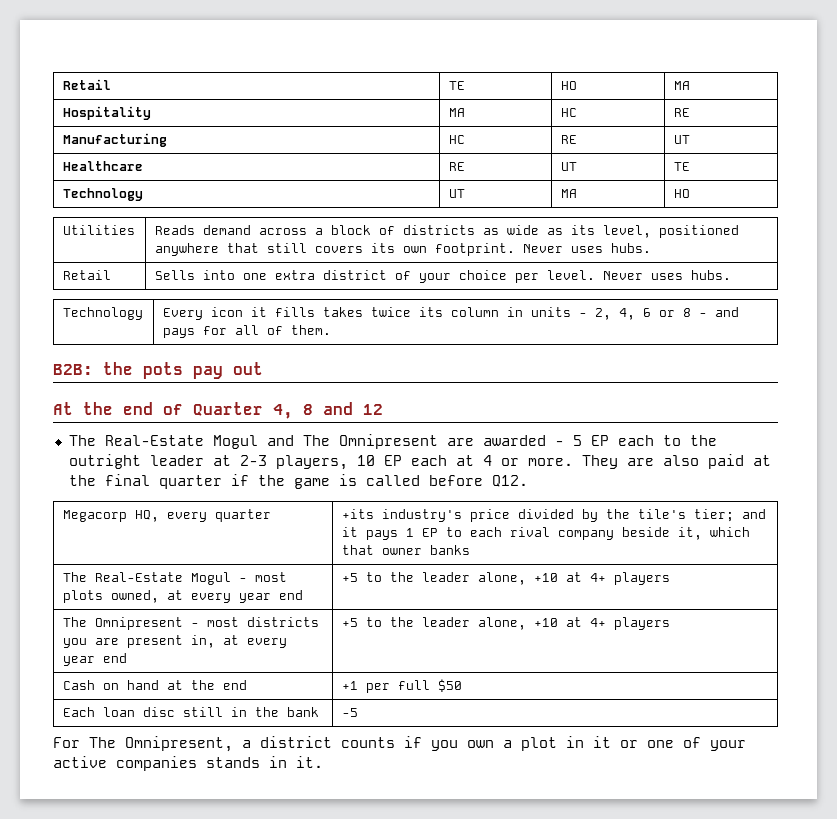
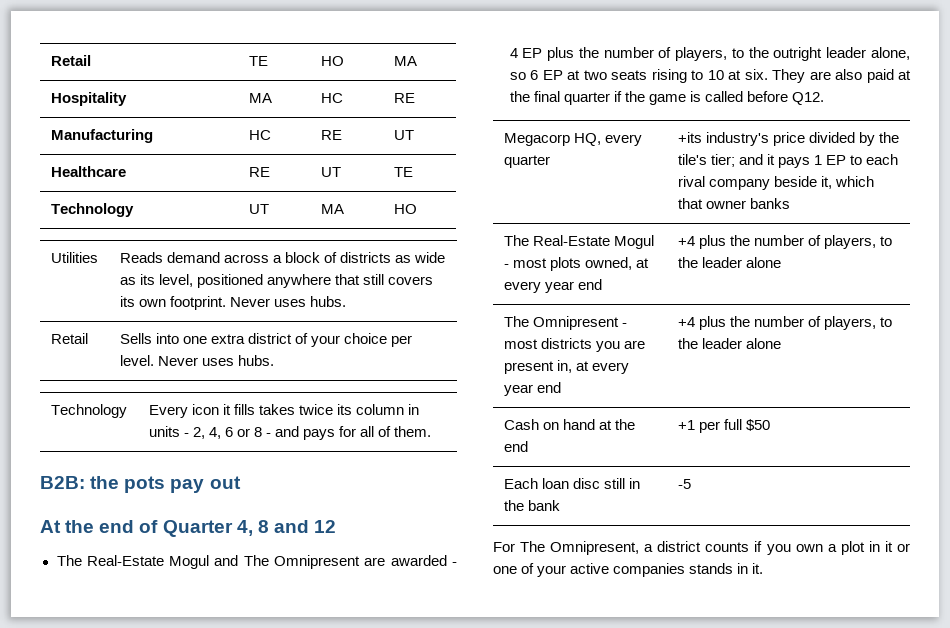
[572,435,717,446] [68,454,573,470] 5 EP each to the outright leader at 2-3 players, 10 EP each at 4 or more. -> [509,47,910,61] [509,69,768,83] 4 EP plus the number of players, to the outright leader alone, so 6 EP at two seats rising to 10 at six.
[341,572,670,585] +5 to the leader alone, +10 at 4+ players -> [677,235,893,249] [677,257,781,268] +4 plus the number of players, to the leader alone
[341,617,670,630] +5 to the leader alone, +10 at 4+ players -> [677,316,893,330] [677,338,781,349] +4 plus the number of players, to the leader alone

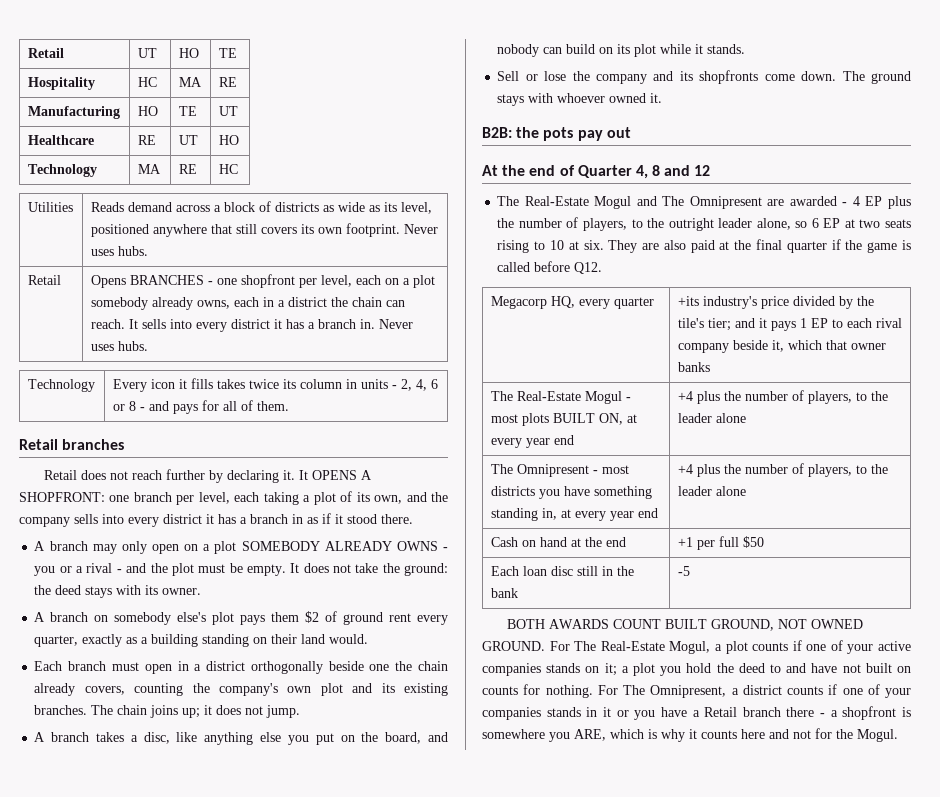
[50,55,91,66] [248,56,268,66] [320,56,344,66] [393,56,417,66] Retail | TE | HO | MA -> [27,48,64,58] [137,48,157,58] [178,48,199,58] [218,48,237,58] Retail | UT | HO | TE
[248,93,272,103] [320,93,343,103] | MA | HC -> [137,77,157,87] [178,77,202,87] | HC | MA
[248,130,271,140] [320,130,342,140] HC | RE -> [137,106,158,116] [178,106,197,116] HO | TE
[393,167,413,177] [50,203,134,217] [248,204,269,214] [320,204,344,214] [393,204,417,214] TE // Technology | UT | MA | HO -> [218,135,239,145] [27,164,97,177] [137,164,161,174] [178,164,197,174] [218,164,238,174] HO // Technology | MA | RE | HC
[119,333,413,347] [119,355,154,366] Sells into one extra district of your choice per level. -> [90,274,435,288] [90,297,405,310] [90,319,375,332] Opens BRANCHES - one shopfront per level, each on a plot somebody already owns, each in a district the chain can reach. It sells into every district it has a branch in.
(432, 431) none -> [19,439,125,450] [44,469,373,483] [19,491,448,505] [19,513,413,527] [34,541,448,554] [34,563,449,576] [34,585,202,598] [34,611,449,625] [34,634,369,647] [34,661,449,674] [34,683,448,696] [34,705,301,718] [34,732,449,745] [497,44,746,57] [497,70,911,84] [497,93,663,106] // Retail branches // Retail does not reach further by declaring it. It OPENS A SHOPFRONT: one branch per level, each taking a plot of its own, and the company sells into every district it has a branch in as if it stood there. // A branch may only open on a plot SOMEBODY ALREADY OWNS - you or a rival - and the plot must be empty. It does not take the ground: the deed stays with its owner. // A branch on somebody else's plot pays them $2 of ground rent every quarter, exactly as a building standing on their land would. // Each branch must open in a district orthogonally beside one the chain already covers, counting the company's own plot and its existing branches. The chain joins up; it does not jump. // A branch takes a disc, like anything else you put on the board, and nobody can build on its plot while it stands. // Sell or lose the company and its shopfronts come down. The ground stays with whoever owned it.
[584,257,632,270] owned, -> [552,413,623,425] BUILT ON,
[623,340,645,349] [503,361,554,374] are present -> [563,486,652,499] [490,508,538,521] have something standing
(691, 484) none -> [507,619,864,631] [482,640,911,654] [482,663,911,676] [482,684,593,698] BOTH AWARDS COUNT BUILT GROUND, NOT OWNED GROUND. For The Real-Estate Mogul, a plot counts if one of your active companies stands on it; a plot you hold the deed to and have not built on counts for nothing.
[766,541,911,555] [493,563,764,577] you own a plot in it or one of your active companies stands in it. -> [842,684,911,698] [482,706,912,720] [482,728,898,742] one of your companies stands in it or you have a Retail branch there - a shopfront is somewhere you ARE, which is why it counts here and not for the Mogul.

